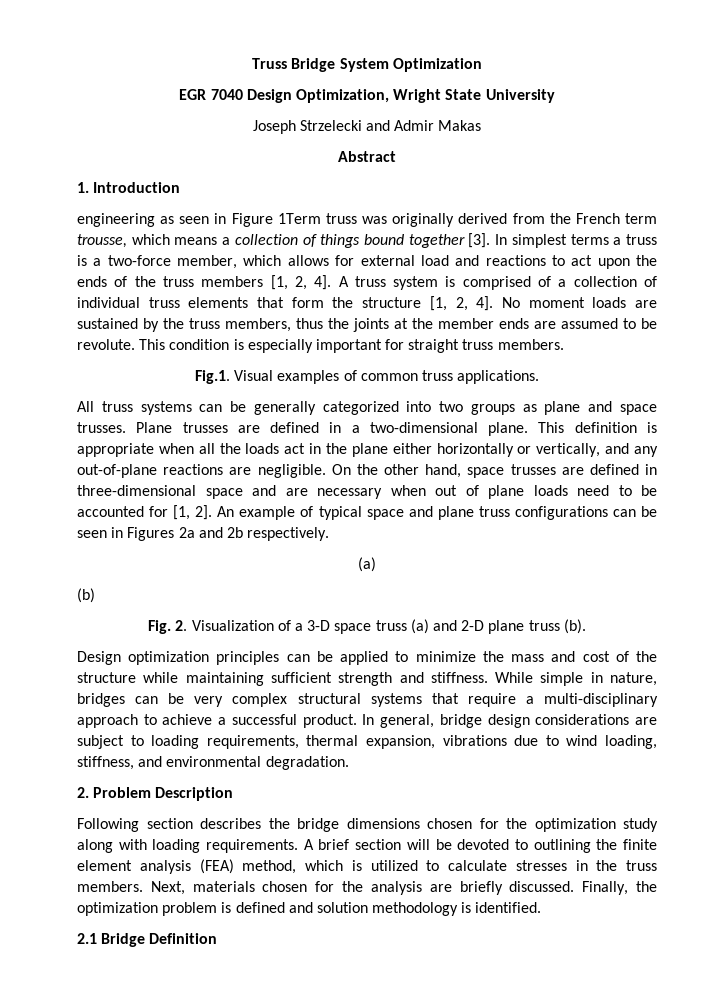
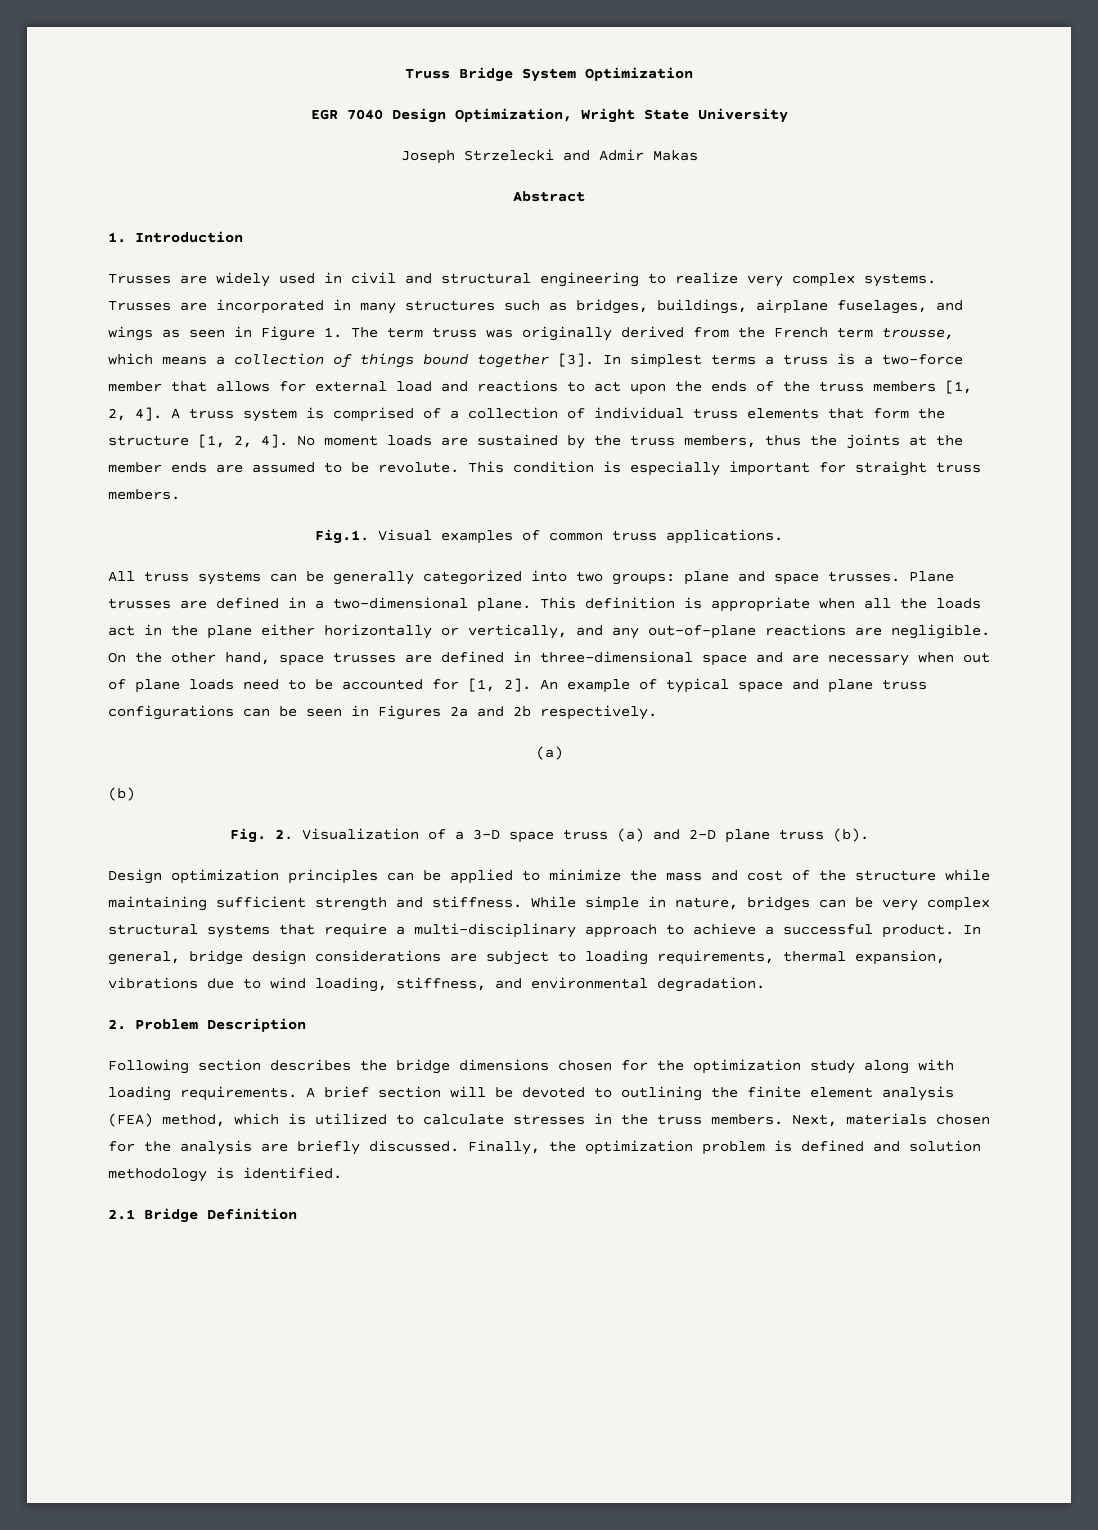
[77,213,155,227] engineering -> [108,272,936,287] [108,299,963,314] [108,326,153,341] Trusses are widely used in civil and structural engineering to realize very complex systems. Trusses are incorporated in many structures such as bridges, buildings, airplane fuselages, and wings
[277,213,321,224] 1Term -> [324,327,423,338] 1. The term
[177,255,282,269] member, which -> [108,381,207,392] member that
[470,404,537,415] groups as -> [612,573,675,585] groups:

